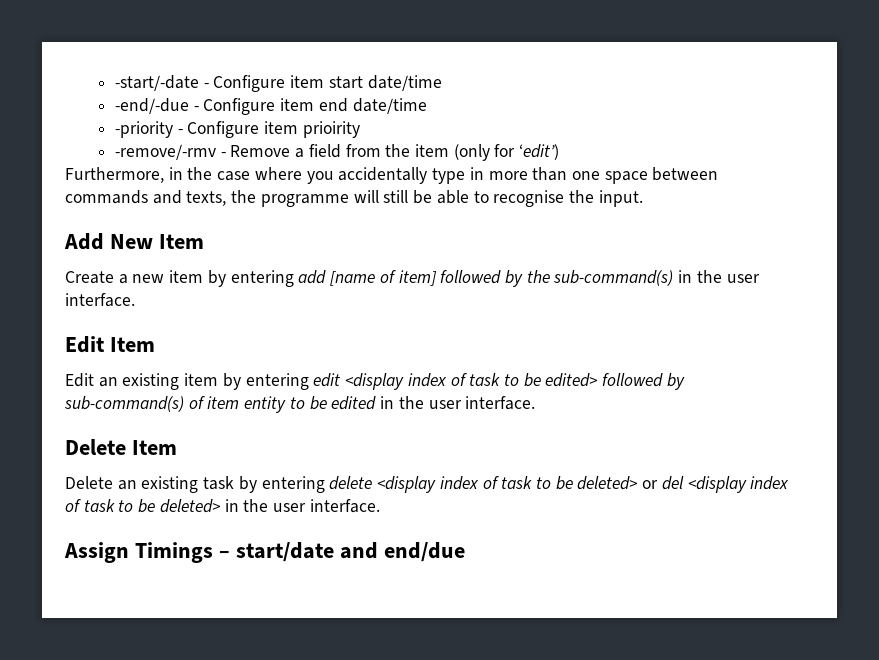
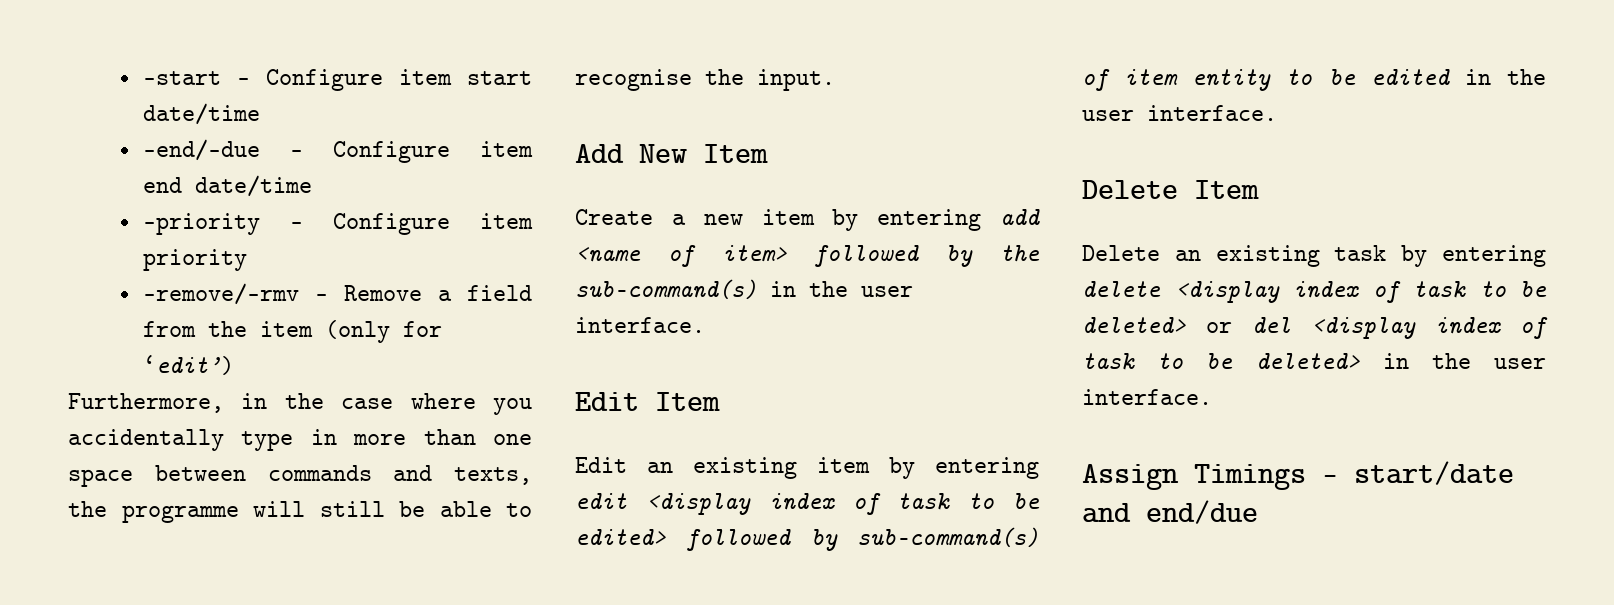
[114,75,199,91] -start/-date -> [142,71,221,85] -start
[302,121,360,138] prioirity -> [142,249,247,271] priority
[330,270,437,286] [name of item] -> [575,245,787,267] <name of item>

